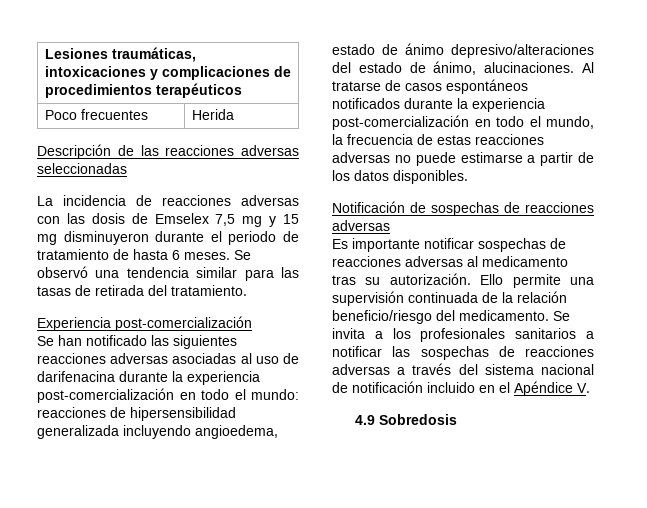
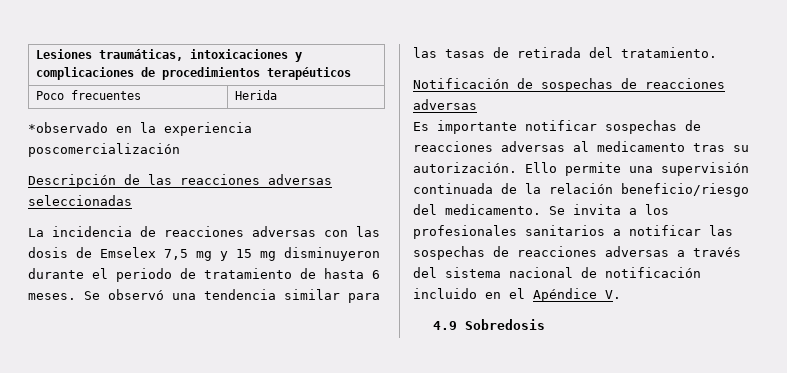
(234, 114) none -> [28,122,252,136] [28,143,180,157] // *observado en la experiencia poscomercialización
[37,316,252,331] [37,335,237,349] [37,353,299,364] [37,371,260,385] [37,388,299,403] [37,407,236,421] [37,425,278,439] [332,43,594,58] [332,61,594,75] [332,79,528,94] [332,98,545,112] [332,115,594,130] [332,134,544,145] [332,152,594,166] [332,170,468,184] // Experiencia post-comercialización // Se han notificado las siguientes reacciones adversas asociadas al uso de darifenacina durante la experiencia post-comercialización en todo el mundo: reacciones de hipersensibilidad generalizada incluyendo angioedema, estado de ánimo depresivo/alteraciones del estado de ánimo, alucinaciones. Al tratarse de casos espontáneos notificados durante la experiencia post-comercialización en todo el mundo, la frecuencia de estas reacciones adversas no puede estimarse a partir de los datos disponibles. -> (717, 52) none

